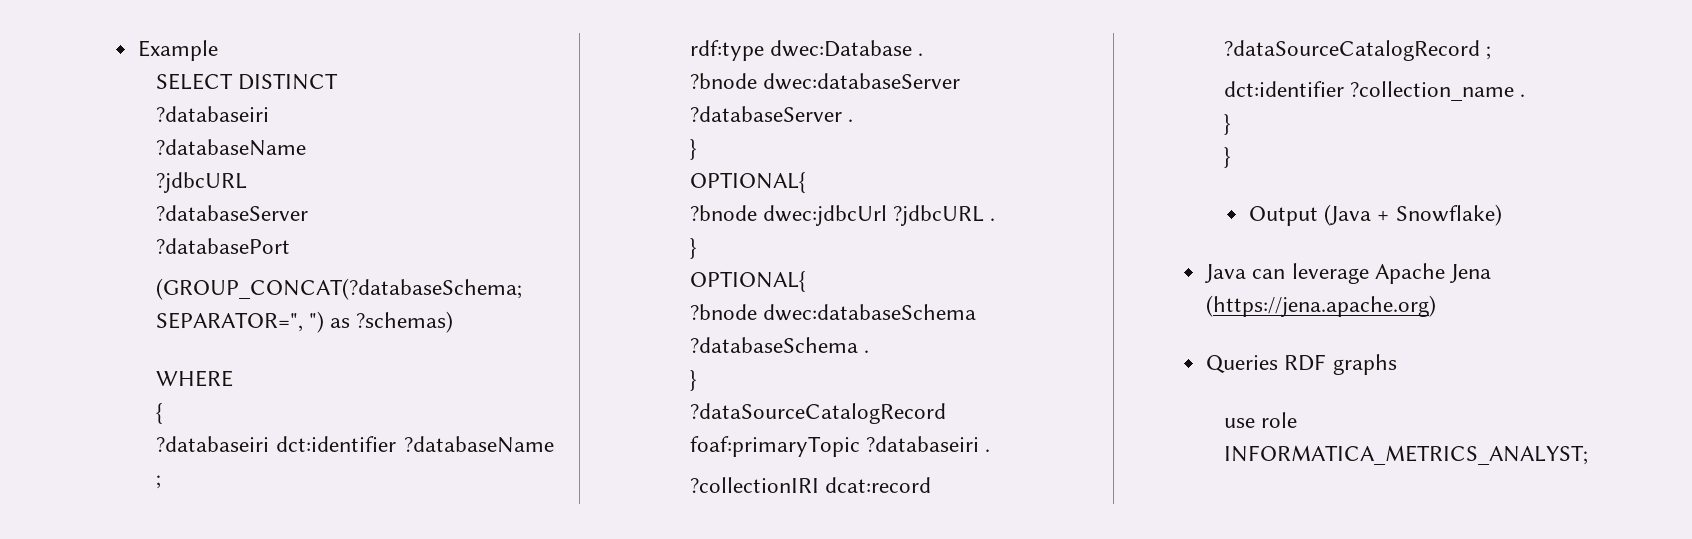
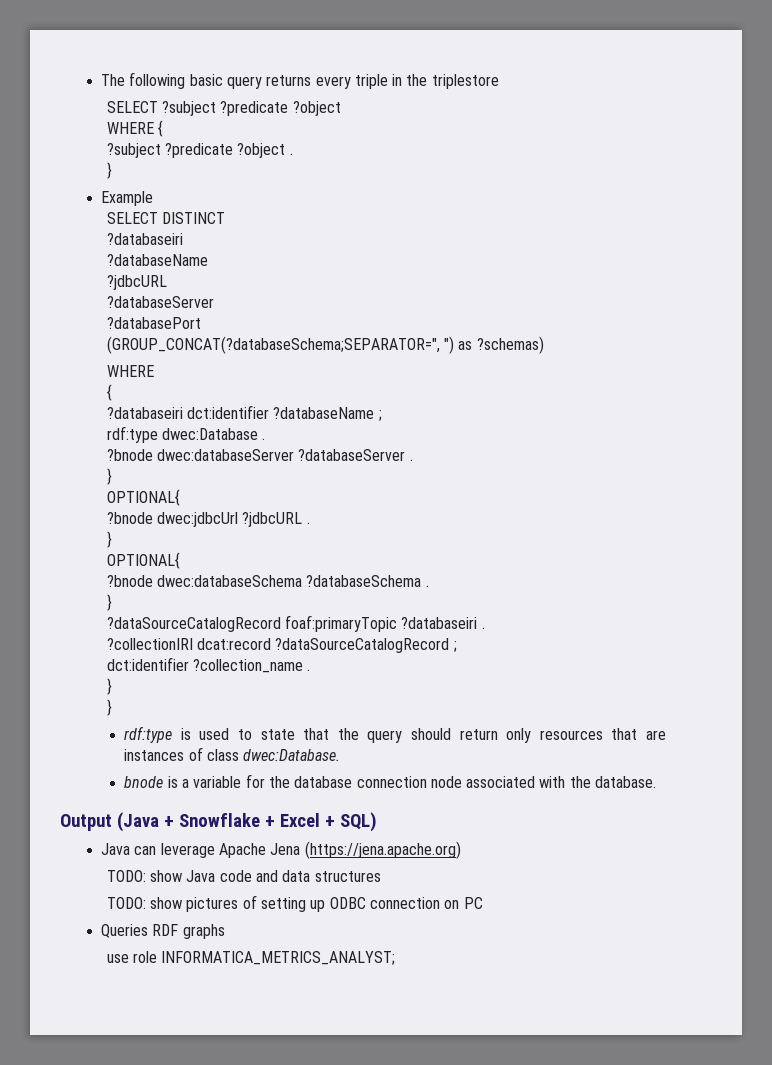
(138, 50) none -> [100,72,499,89] [106,101,341,116] [106,120,163,137] [106,143,293,158] [106,162,112,179] The following basic query returns every triple in the triplestore // SELECT ?subject ?predicate ?object // WHERE { // ?subject ?predicate ?object . // } //
[1248,204,1502,226] Output (Java + Snowflake) -> [124,726,666,743] [124,747,341,761] [124,774,657,788] [60,812,377,832] rdf:type is used to state that the query should return only resources that are instances of class dwec:Database. // bnode is a variable for the database connection node associated with the database. // Output (Java + Snowflake + Excel + SQL)
(1437, 306) none -> [106,870,381,882] [106,895,483,912] // TODO: show Java code and data structures // TODO: show pictures of setting up ODBC connection on PC

